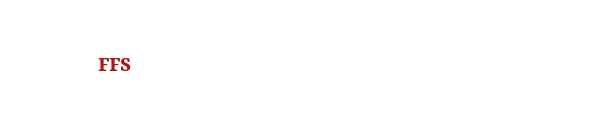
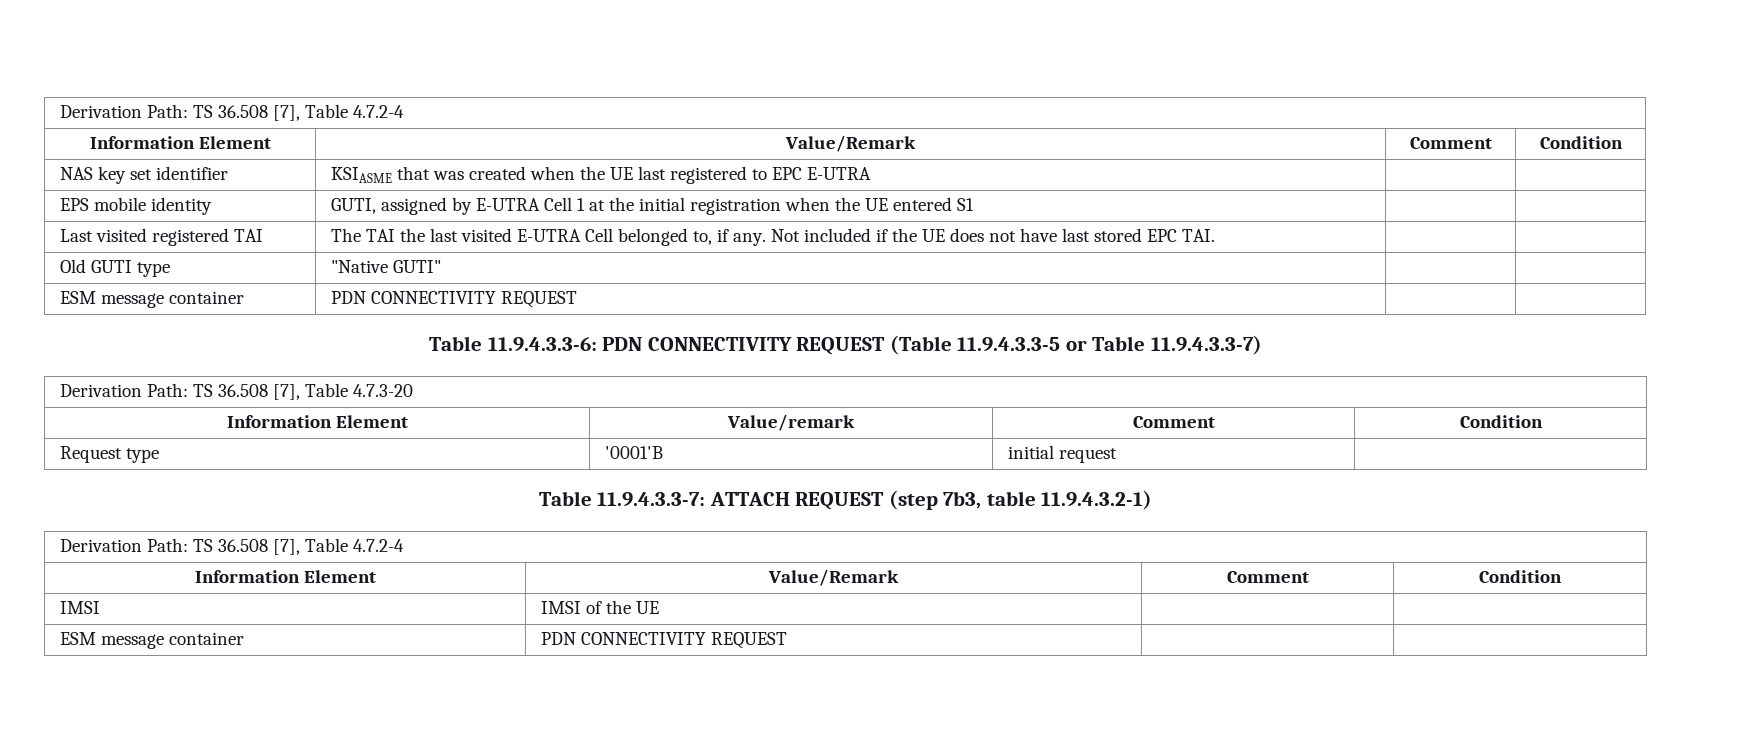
[98,58,131,71] FFS -> [60,104,405,121] [89,136,271,149] [785,135,916,152] [1409,137,1492,149] [1539,136,1623,149] [60,166,229,184] [331,166,872,184] [60,197,213,215] [331,197,975,215] [60,228,264,246] [331,228,1216,246] [60,259,171,277] [331,260,442,273] [60,291,245,308] [331,291,578,308] [429,335,1262,355] [60,383,414,400] [226,415,408,428] [727,414,855,431] [1132,416,1215,428] [1459,415,1543,428] [60,446,160,463] [605,446,664,459] [1008,445,1118,463] [538,490,1153,510] [60,538,405,555] [194,570,376,583] [768,569,899,586] [1226,571,1309,583] [1479,570,1562,583] [60,601,101,614] [541,600,660,614] [60,632,245,649] [541,632,788,649] Derivation Path: TS 36.508 [7], Table 4.7.2-4 // Information Element | Value/Remark | Comment | Condition // NAS key set identifier | KSIASME that was created when the UE last registered to EPC E-UTRA | | // EPS mobile identity | GUTI, assigned by E-UTRA Cell 1 at the initial registration when the UE entered S1 | | // Last visited registered TAI | The TAI the last visited E-UTRA Cell belonged to, if any. Not included if the UE does not have last stored EPC TAI. | | // Old GUTI type | "Native GUTI" | | // ESM message container | PDN CONNECTIVITY REQUEST | | // Table 11.9.4.3.3-6: PDN CONNECTIVITY REQUEST (Table 11.9.4.3.3-5 or Table 11.9.4.3.3-7) // Derivation Path: TS 36.508 [7], Table 4.7.3-20 // Information Element | Value/remark | Comment | Condition // Request type | '0001'B | initial request | // Table 11.9.4.3.3-7: ATTACH REQUEST (step 7b3, table 11.9.4.3.2-1) // Derivation Path: TS 36.508 [7], Table 4.7.2-4 // Information Element | Value/Remark | Comment | Condition // IMSI | IMSI of the UE | | // ESM message container | PDN CONNECTIVITY REQUEST | |

